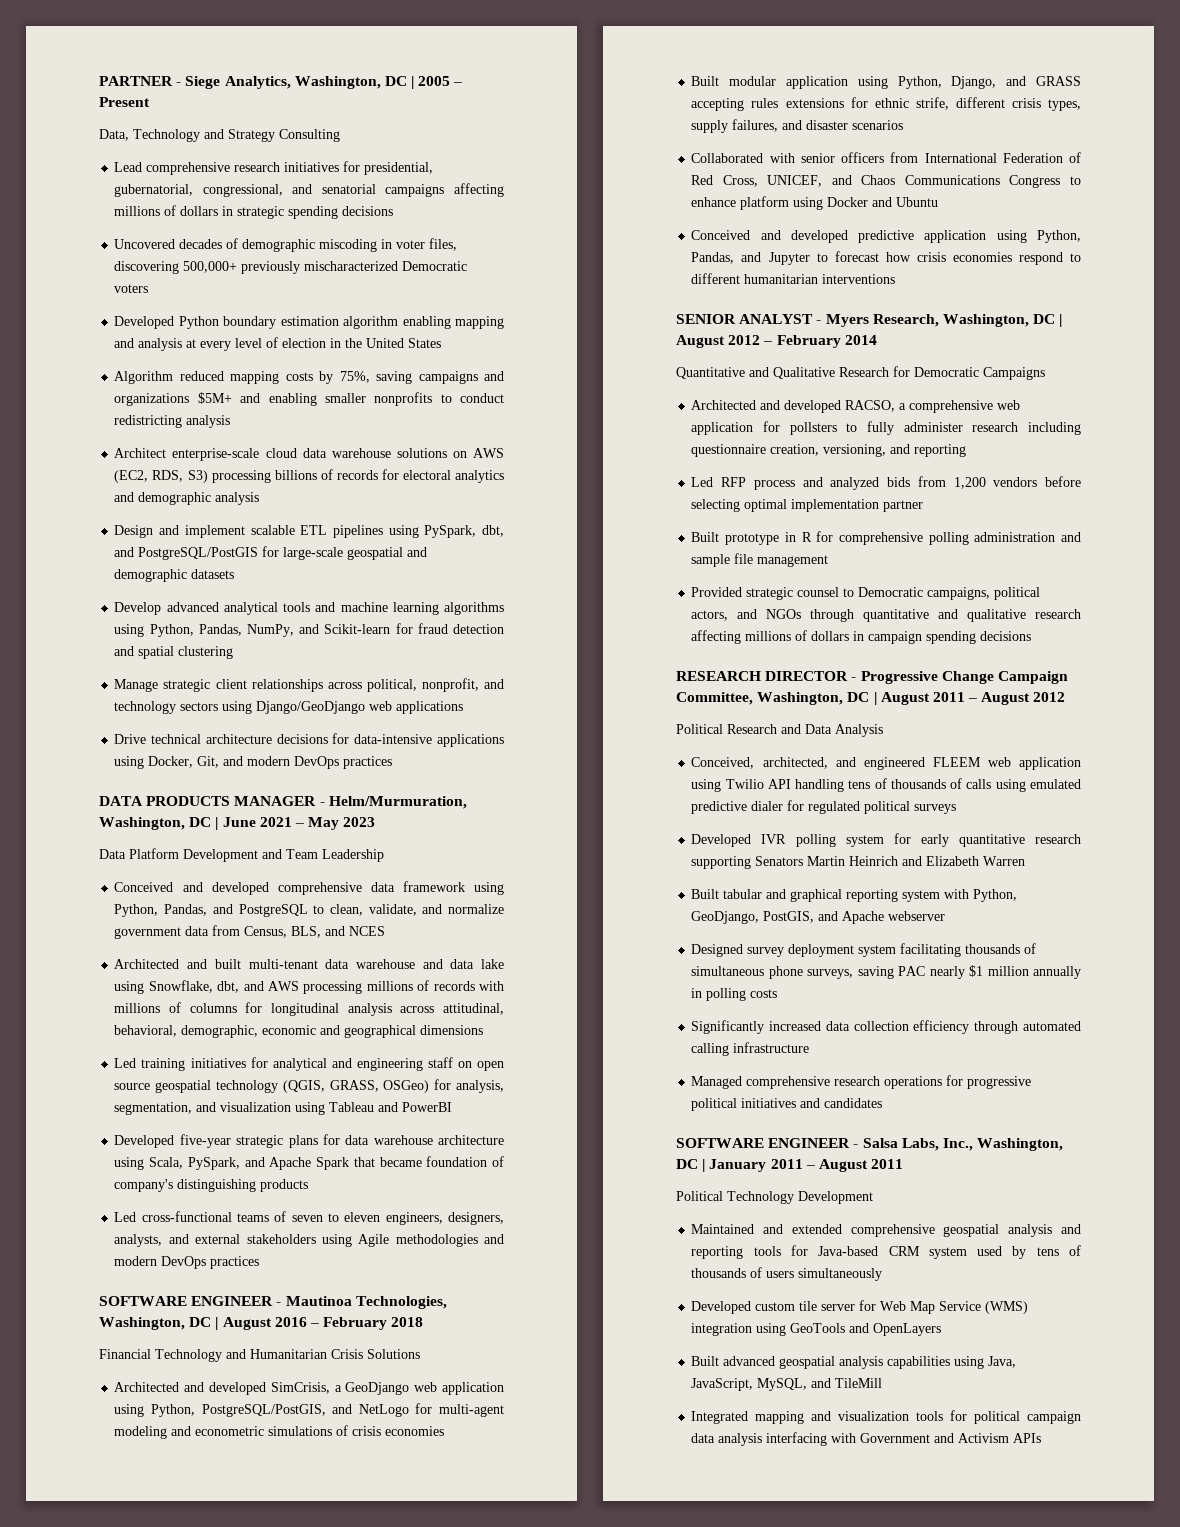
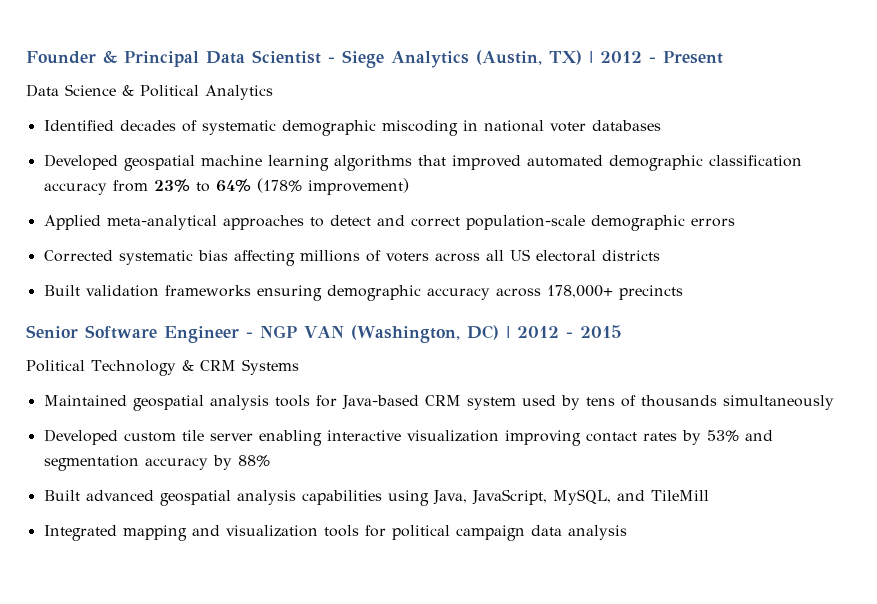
[99,76,463,89] [99,97,150,107] [99,129,340,142] [114,161,434,175] [114,183,504,197] [114,205,394,219] [114,238,458,252] [114,261,468,274] [114,284,149,293] [114,316,504,329] [114,337,442,351] [114,371,504,384] [114,392,504,406] [114,415,231,428] [114,448,504,461] [114,469,504,483] [114,492,260,505] [114,525,504,538] [114,546,428,560] [114,569,235,582] [114,602,505,615] [114,623,504,637] [114,646,234,659] [114,678,504,692] [114,701,464,714] [114,733,504,747] [114,756,393,769] [99,796,467,809] [99,817,376,830] [99,848,384,862] [114,881,505,895] [114,904,504,917] [114,925,386,939] [114,959,504,969] [114,980,504,994] [114,1002,504,1016] [114,1025,484,1038] [114,1057,504,1071] [114,1079,505,1093] [114,1102,453,1115] [114,1134,504,1148] [114,1156,505,1170] [114,1179,309,1192] [114,1211,504,1225] [114,1234,504,1247] [114,1256,260,1269] [99,1296,447,1309] [99,1317,424,1330] [99,1349,420,1362] [114,1382,505,1395] [114,1403,505,1417] [114,1425,445,1439] [691,76,1081,89] [691,97,1081,111] [691,119,904,133] [691,152,1081,163] [691,175,1081,188] [691,196,939,210] [691,230,1081,243] [691,251,1081,265] [691,273,896,284] [676,314,1063,327] [676,335,877,348] [676,366,1045,380] [691,400,1021,413] [691,421,1081,435] [691,444,967,457] [691,476,1081,490] [691,499,924,512] [691,531,1081,545] [691,553,829,567] [691,587,1041,600] [691,609,1081,622] [691,630,1032,644] [676,671,1068,684] [676,692,1066,705] [676,724,883,737] [691,757,1081,770] [691,778,1081,792] [691,800,957,814] [691,833,1081,847] [691,856,1026,869] [691,889,1018,902] [691,911,946,924] [691,943,1037,957] [691,965,1081,979] [691,988,778,1001] [691,1020,1081,1034] [691,1042,810,1056] [691,1075,1032,1089] [691,1098,883,1111] [676,1138,1064,1151] [676,1159,904,1172] [676,1191,873,1204] [691,1224,1081,1237] [691,1246,744,1259] PARTNER - Siege Analytics, Washington, DC | 2005 – Present // Data, Technology and Strategy Consulting // Lead comprehensive research initiatives for presidential, gubernatorial, congressional, and senatorial campaigns affecting millions of dollars in strategic spending decisions // Uncovered decades of demographic miscoding in voter files, discovering 500,000+ previously mischaracterized Democratic voters // Developed Python boundary estimation algorithm enabling mapping and analysis at every level of election in the United States // Algorithm reduced mapping costs by 75%, saving campaigns and organizations $5M+ and enabling smaller nonprofits to conduct redistricting analysis // Architect enterprise-scale cloud data warehouse solutions on AWS (EC2, RDS, S3) processing billions of records for electoral analytics and demographic analysis // Design and implement scalable ETL pipelines using PySpark, dbt, and PostgreSQL/PostGIS for large-scale geospatial and demographic datasets // Develop advanced analytical tools and machine learning algorithms using Python, Pandas, NumPy, and Scikit-learn for fraud detection and spatial clustering // Manage strategic client relationships across political, nonprofit, and technology sectors using Django/GeoDjango web applications // Drive technical architecture decisions for data-intensive applications using Docker, Git, and modern DevOps practices // DATA PRODUCTS MANAGER - Helm/Murmuration, Washington, DC | June 2021 – May 2023 // Data Platform Development and Team Leadership // Conceived and developed comprehensive data framework using Python, Pandas, and PostgreSQL to clean, validate, and normalize government data from Census, BLS, and NCES // Architected and built multi-tenant data warehouse and data lake using Snowflake, dbt, and AWS processing millions of records with millions of columns for longitudinal analysis across attitudinal, behavioral, demographic, economic and geographical dimensions // Led training initiatives for analytical and engineering staff on open source geospatial technology (QGIS, GRASS, OSGeo) for analysis, segmentation, and visualization using Tableau and PowerBI // Developed five-year strategic plans for data warehouse architecture using Scala, PySpark, and Apache Spark that became foundation of company's distinguishing products // Led cross-functional teams of seven to eleven engineers, designers, analysts, and external stakeholders using Agile methodologies and modern DevOps practices // SOFTWARE ENGINEER - Mautinoa Technologies, Washington, DC | August 2016 – February 2018 // Financial Technology and Humanitarian Crisis Solutions // Architected and developed SimCrisis, a GeoDjango web application using Python, PostgreSQL/PostGIS, and NetLogo for multi-agent modeling and econometric simulations of crisis economies // Built modular application using Python, Django, and GRASS accepting rules extensions for ethnic strife, different crisis types, supply failures, and disaster scenarios // Collaborated with senior officers from International Federation of Red Cross, UNICEF, and Chaos Communications Congress to enhance platform using Docker and Ubuntu // Conceived and developed predictive application using Python, Pandas, and Jupyter to forecast how crisis economies respond to different humanitarian interventions // SENIOR ANALYST - Myers Research, Washington, DC | August 2012 – February 2014 // Quantitative and Qualitative Research for Democratic Campaigns // Architected and developed RACSO, a comprehensive web application for pollsters to fully administer research including questionnaire creation, versioning, and reporting // Led RFP process and analyzed bids from 1,200 vendors before selecting optimal implementation partner // Built prototype in R for comprehensive polling administration and sample file management // Provided strategic counsel to Democratic campaigns, political actors, and NGOs through quantitative and qualitative research affecting millions of dollars in campaign spending decisions // RESEARCH DIRECTOR - Progressive Change Campaign Committee, Washington, DC | August 2011 – August 2012 // Political Research and Data Analysis // Conceived, architected, and engineered FLEEM web application using Twilio API handling tens of thousands of calls using emulated predictive dialer for regulated political surveys // Developed IVR polling system for early quantitative research supporting Senators Martin Heinrich and Elizabeth Warren // Built tabular and graphical reporting system with Python, GeoDjango, PostGIS, and Apache webserver // Designed survey deployment system facilitating thousands of simultaneous phone surveys, saving PAC nearly $1 million annually in polling costs // Significantly increased data collection efficiency through automated calling infrastructure // Managed comprehensive research operations for progressive political initiatives and candidates // SOFTWARE ENGINEER - Salsa Labs, Inc., Washington, DC | January 2011 – August 2011 // Political Technology Development // Maintained and extended comprehensive geospatial analysis and reporting -> [26,50,723,68] [26,84,273,100] [43,120,661,136] [43,154,802,171] [43,178,409,195] [43,215,735,231] [43,249,660,266] [43,285,683,301] [26,325,622,343] [26,359,299,376] [43,395,269,411] Founder & Principal Data Scientist - Siege Analytics (Austin, TX) | 2012 - Present // Data Science & Political Analytics // Identified decades of systematic demographic miscoding in national voter databases // Developed geospatial machine learning algorithms that improved automated demographic classification accuracy from 23% to 64% (178% improvement) // Applied meta-analytical approaches to detect and correct population-scale demographic errors // Corrected systematic bias affecting millions of voters across all US electoral districts // Built validation frameworks ensuring demographic accuracy across 178,000+ precincts // Senior Software Engineer - NGP VAN (Washington, DC) | 2012 - 2015 // Political Technology & CRM Systems // Maintained geospatial analysis
[750,1267,795,1278] of users -> (717, 401) none
[859,1300,1029,1314] [691,1323,942,1336] for Web Map Service (WMS) integration using GeoTools and OpenLayers -> [258,430,773,446] [43,455,270,471] enabling interactive visualization improving contact rates by 53% and segmentation accuracy by 88%
[766,1432,1042,1446] interfacing with Government and Activism APIs -> (627, 532) none

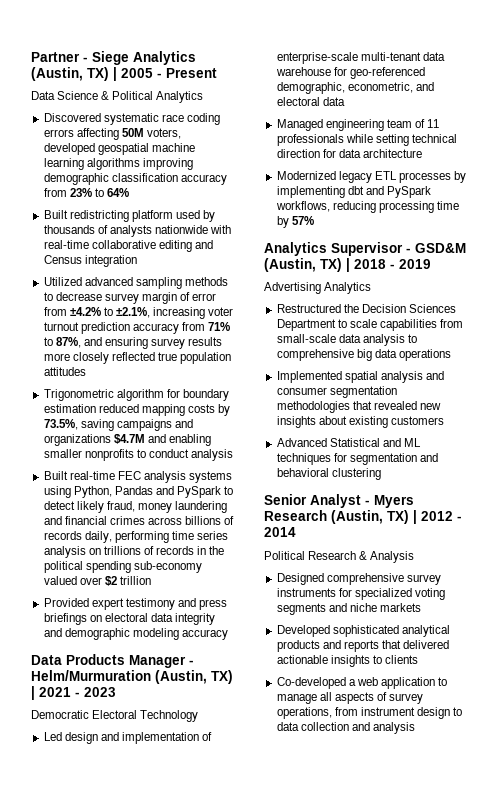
[26,50,321,67] Founder & Principal Data Scientist -> [31,52,80,62] Partner
[600,51,642,63] 2012 -> [121,68,153,78] 2005
[43,120,661,136] [43,154,118,170] Identified decades of systematic demographic miscoding in national voter databases // Developed -> [43,113,220,125] [43,128,181,140] [43,143,95,155] Discovered systematic race coding errors affecting 50M voters, developed
[417,155,603,170] that improved automated -> [142,158,193,170] improving
[256,178,409,195] [43,215,735,231] [43,249,660,266] [43,285,683,301] [26,325,622,343] [26,359,299,376] [43,395,834,411] [43,429,773,446] [43,455,270,471] [43,489,709,506] [43,525,562,541] (178% improvement) // Applied meta-analytical approaches to detect and correct population-scale demographic errors // Corrected systematic bias affecting millions of voters across all US electoral districts // Built validation frameworks ensuring demographic accuracy across 178,000+ precincts // Senior Software Engineer - NGP VAN (Washington, DC) | 2012 - 2015 // Political Technology & CRM Systems // Maintained geospatial analysis tools for Java-based CRM system used by tens of thousands simultaneously // Developed custom tile server enabling interactive visualization improving contact rates by 53% and segmentation accuracy by 88% // Built advanced geospatial analysis capabilities using Java, JavaScript, MySQL, and TileMill // Integrated mapping and visualization tools for political campaign data -> [43,210,216,222] [43,225,232,237] [43,240,213,252] [43,255,137,267] [43,277,228,289] [43,292,217,304] [43,307,234,319] [43,322,231,334] [43,337,223,349] [43,352,232,364] [43,367,86,376] [43,389,229,401] [43,404,231,416] [43,419,193,431] [43,434,211,446] [43,449,234,461] [43,471,233,483] [43,486,234,498] [43,501,228,513] [43,516,235,525] [43,531,229,543] [43,546,225,558] [43,561,202,573] [43,576,151,586] [43,598,228,610] [43,613,216,625] [43,628,228,640] [31,654,194,668] [31,670,233,684] [31,686,116,700] [31,710,199,722] [43,732,213,744] [276,52,445,64] [275,67,425,79] [276,82,434,94] [276,97,345,106] [276,119,440,131] [276,134,457,146] [276,149,422,158] [276,171,467,183] [276,186,431,198] [275,201,459,213] [276,216,314,228] [264,242,466,256] [264,258,431,272] [264,282,372,294] [276,304,456,313] [276,319,464,331] [276,334,417,346] [276,349,451,361] [276,371,444,383] [276,386,397,398] [276,401,441,413] [276,416,444,428] [276,438,421,447] [276,453,438,465] [276,468,381,480] [264,494,414,508] [264,510,462,524] [264,527,296,537] [264,551,415,563] [276,573,441,585] [276,588,445,600] [276,603,421,615] [276,625,450,637] [276,640,450,652] [276,655,418,667] [276,677,448,689] [276,692,424,704] [276,707,463,719] [276,722,370,731] // Built redistricting platform used by thousands of analysts nationwide with real-time collaborative editing and Census integration // Utilized advanced sampling methods to decrease survey margin of error from ±4.2% to ±2.1%, increasing voter turnout prediction accuracy from 71% to 87%, and ensuring survey results more closely reflected true population attitudes // Trigonometric algorithm for boundary estimation reduced mapping costs by 73.5%, saving campaigns and organizations $4.7M and enabling smaller nonprofits to conduct analysis // Built real-time FEC analysis systems using Python, Pandas and PySpark to detect likely fraud, money laundering and financial crimes across billions of records daily, performing time series analysis on trillions of records in the political spending sub-economy valued over $2 trillion // Provided expert testimony and press briefings on electoral data integrity and demographic modeling accuracy // Data Products Manager - Helm/Murmuration (Austin, TX) | 2021 - 2023 // Democratic Electoral Technology // Led design and implementation of enterprise-scale multi-tenant data warehouse for geo-referenced demographic, econometric, and electoral data // Managed engineering team of 11 professionals while setting technical direction for data architecture // Modernized legacy ETL processes by implementing dbt and PySpark workflows, reducing processing time by 57% // Analytics Supervisor - GSD&M (Austin, TX) | 2018 - 2019 // Advertising Analytics // Restructured the Decision Sciences Department to scale capabilities from small-scale data analysis to comprehensive big data operations // Implemented spatial analysis and consumer segmentation methodologies that revealed new insights about existing customers // Advanced Statistical and ML techniques for segmentation and behavioral clustering // Senior Analyst - Myers Research (Austin, TX) | 2012 - 2014 // Political Research & Analysis // Designed comprehensive survey instruments for specialized voting segments and niche markets // Developed sophisticated analytical products and reports that delivered actionable insights to clients // Co-developed a web application to manage all aspects of survey operations, from instrument design to data collection and

